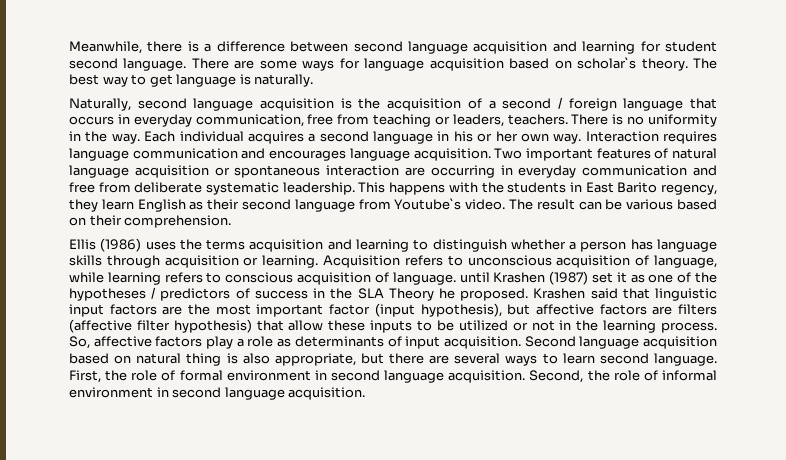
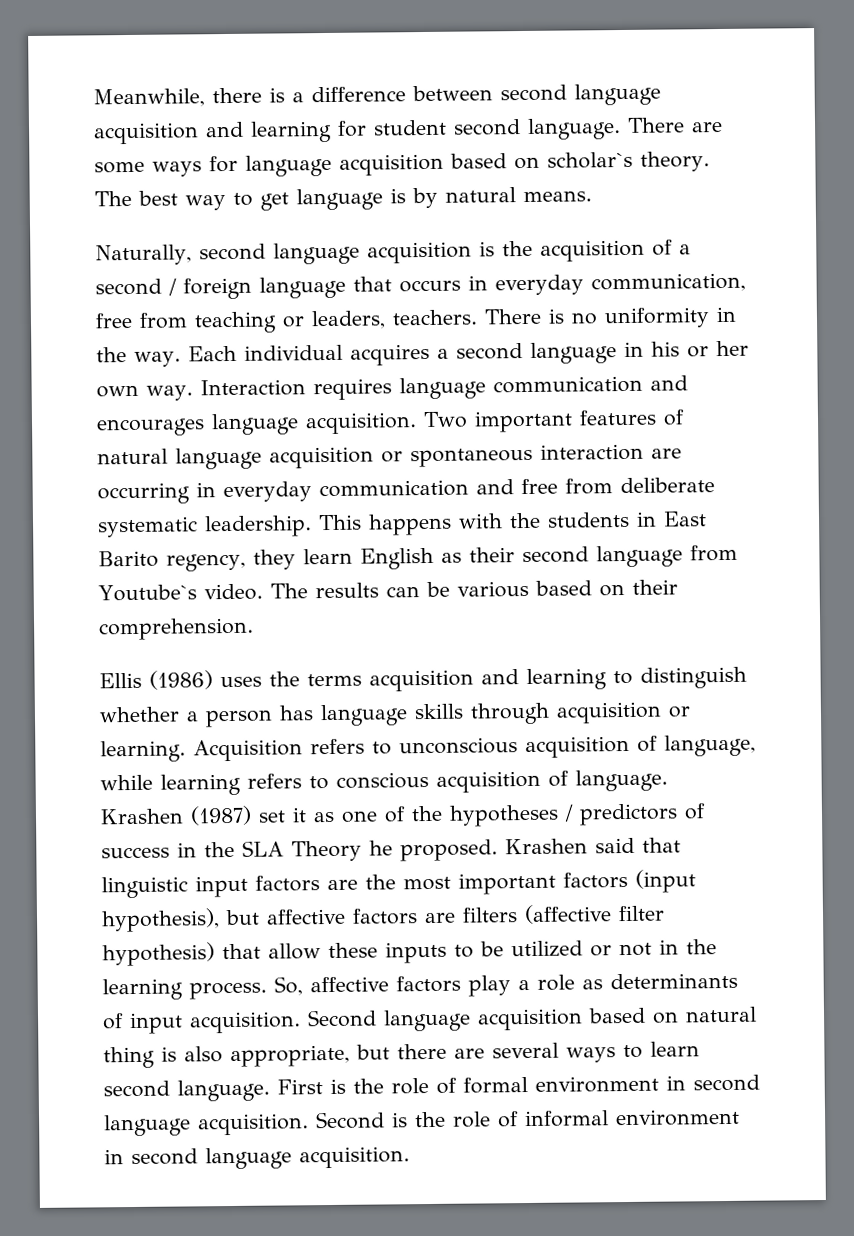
[254,74,314,87] naturally. -> [412,187,592,209] by natural means.
[536,199,575,210] result -> [314,582,379,599] results
[459,272,490,283] until -> (668, 780) none
[329,304,371,315] factor -> [563,871,628,889] factors
[69,370,101,383] First, -> [277,1078,346,1095] First is
[529,370,584,383] Second, -> [315,1111,408,1130] Second is

